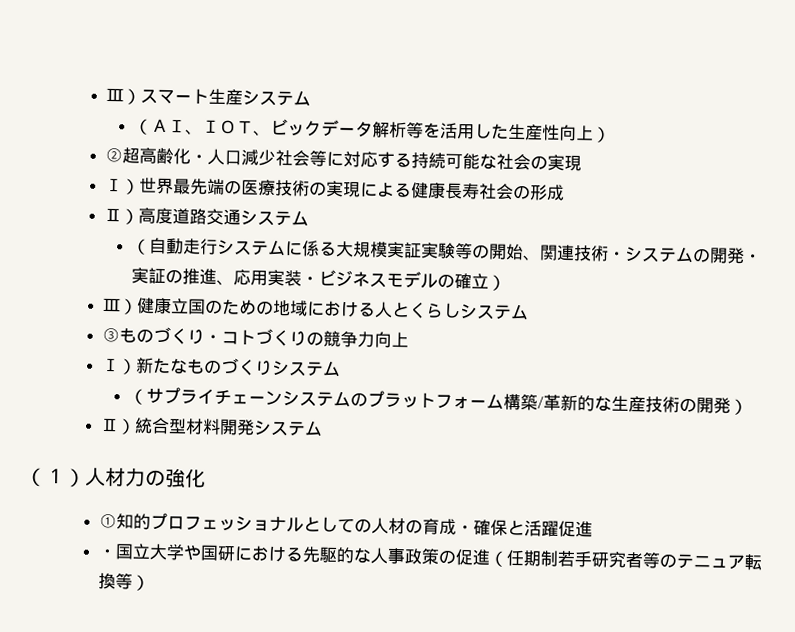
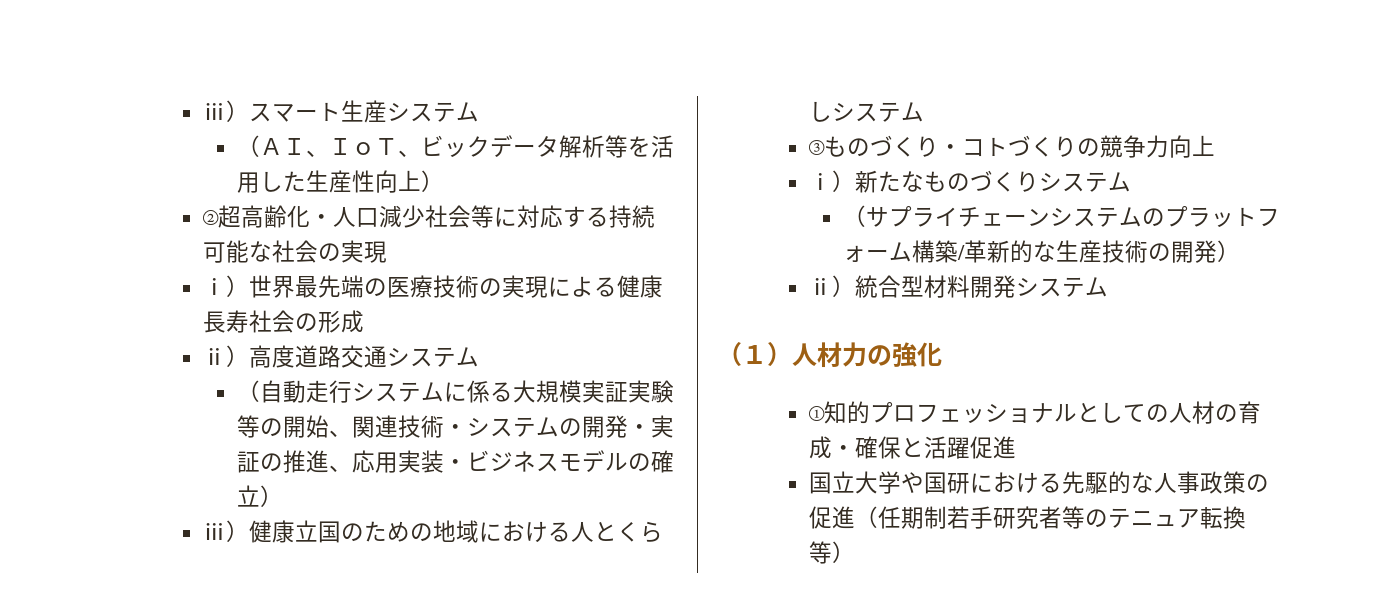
[105,87,124,102] Ⅲ -> [203,103,227,120] ⅲ
[218,119,237,135] Ｏ -> [351,142,375,155] ｏ
[104,177,123,192] Ⅰ -> [203,278,227,295] ⅰ
[103,207,122,222] Ⅱ -> [203,348,227,365] ⅱ
[102,297,121,312] Ⅲ -> [203,523,227,540] ⅲ
[101,357,120,372] Ⅰ -> [809,173,833,190] ⅰ
[99,417,119,432] Ⅱ -> [809,278,833,295] ⅱ
[97,548,116,558] ・ -> (1017, 447) none

